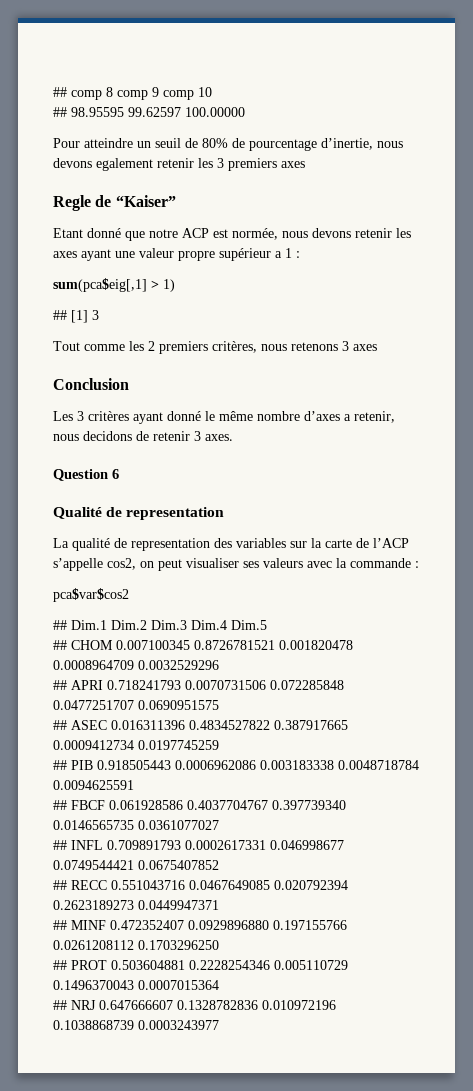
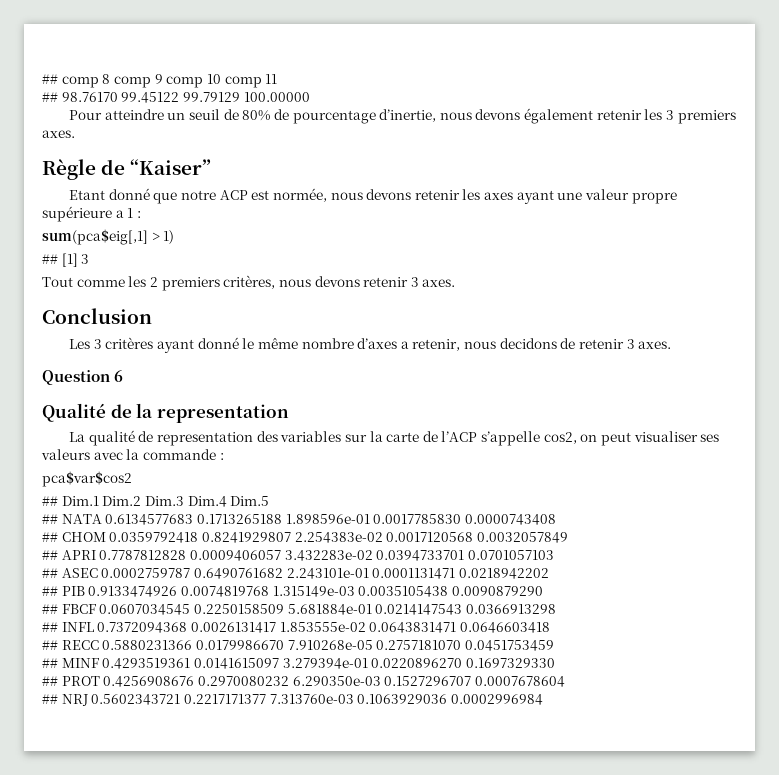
[53,107,181,117] // ## 98.95595 99.62597 -> [224,74,278,88] [42,92,240,103] comp 11 // ## 98.76170 99.45122 99.79129
[96,158,153,171] egalement -> [524,108,594,124] également
[281,161,305,168] [53,195,91,211] axes // Regle -> [42,130,75,138] [42,159,96,180] axes. // Règle
[219,248,271,261] supérieur -> [42,206,112,222] supérieure
[291,341,377,351] retenons 3 axes -> [314,276,456,287] devons retenir 3 axes.
(123, 512) none -> [136,403,153,418] la
[71,640,353,650] [53,660,219,670] [53,680,344,690] [53,700,219,710] [53,720,348,730] [53,740,219,750] [53,760,419,770] [53,780,134,790] [53,800,346,810] [53,820,219,830] [53,840,344,850] [53,860,219,870] [53,880,348,890] [53,900,219,910] [53,920,347,930] [53,940,219,950] [53,960,348,970] [53,980,219,990] [53,1000,336,1010] [53,1020,219,1030] CHOM 0.007100345 0.8726781521 0.001820478 0.0008964709 0.0032529296 // ## APRI 0.718241793 0.0070731506 0.072285848 0.0477251707 0.0690951575 // ## ASEC 0.016311396 0.4834527822 0.387917665 0.0009412734 0.0197745259 // ## PIB 0.918505443 0.0006962086 0.003183338 0.0048718784 0.0094625591 // ## FBCF 0.061928586 0.4037704767 0.397739340 0.0146565735 0.0361077027 // ## INFL 0.709891793 0.0002617331 0.046998677 0.0749544421 0.0675407852 // ## RECC 0.551043716 0.0467649085 0.020792394 0.2623189273 0.0449947371 // ## MINF 0.472352407 0.0929896880 0.197155766 0.0261208112 0.1703296250 // ## PROT 0.503604881 0.2228254346 0.005110729 0.1496370043 0.0007015364 // ## NRJ 0.647666607 0.1328782836 0.010972196 0.1038868739 0.0003243977 -> [61,514,556,525] [42,532,568,543] [42,550,554,561] [42,568,549,579] [42,586,543,597] [42,604,556,615] [42,622,550,633] [42,640,554,651] [42,658,555,669] [42,676,565,687] [42,694,543,706] NATA 0.6134577683 0.1713265188 1.898596e-01 0.0017785830 0.0000743408 // ## CHOM 0.0359792418 0.8241929807 2.254383e-02 0.0017120568 0.0032057849 // ## APRI 0.7787812828 0.0009406057 3.432283e-02 0.0394733701 0.0701057103 // ## ASEC 0.0002759787 0.6490761682 2.243101e-01 0.0001131471 0.0218942202 // ## PIB 0.9133474926 0.0074819768 1.315149e-03 0.0035105438 0.0090879290 // ## FBCF 0.0607034545 0.2250158509 5.681884e-01 0.0214147543 0.0366913298 // ## INFL 0.7372094368 0.0026131417 1.853555e-02 0.0643831471 0.0646603418 // ## RECC 0.5880231366 0.0179986670 7.910268e-05 0.2757181070 0.0451753459 // ## MINF 0.4293519361 0.0141615097 3.279394e-01 0.0220896270 0.1697329330 // ## PROT 0.4256908676 0.2970080232 6.290350e-03 0.1527296707 0.0007678604 // ## NRJ 0.5602343721 0.2217171377 7.313760e-03 0.1063929036 0.0002996984

